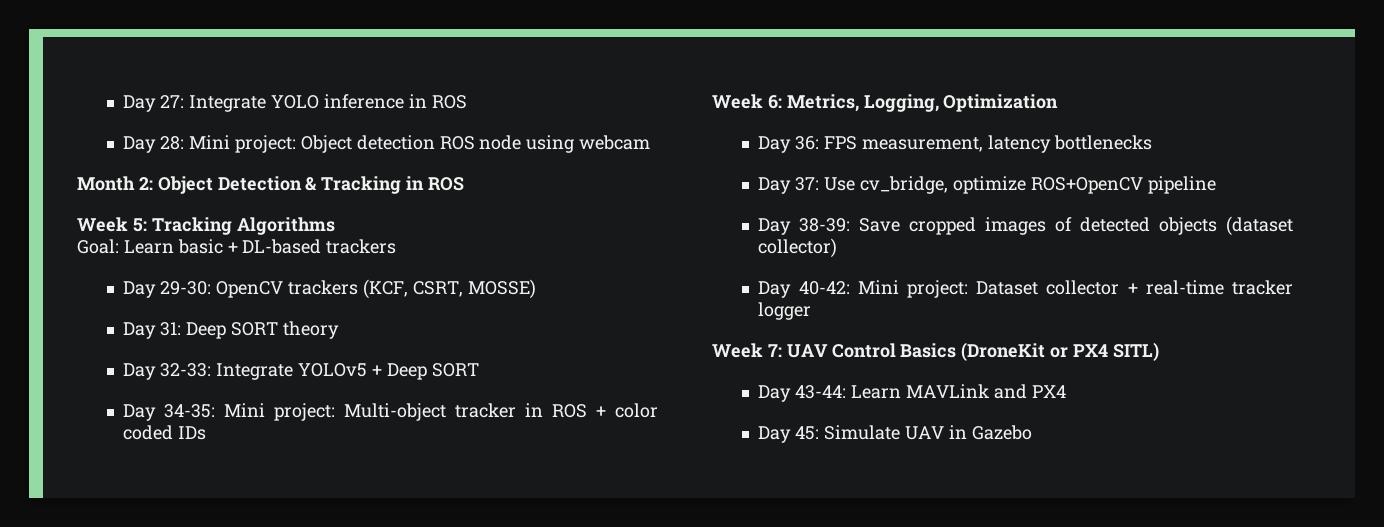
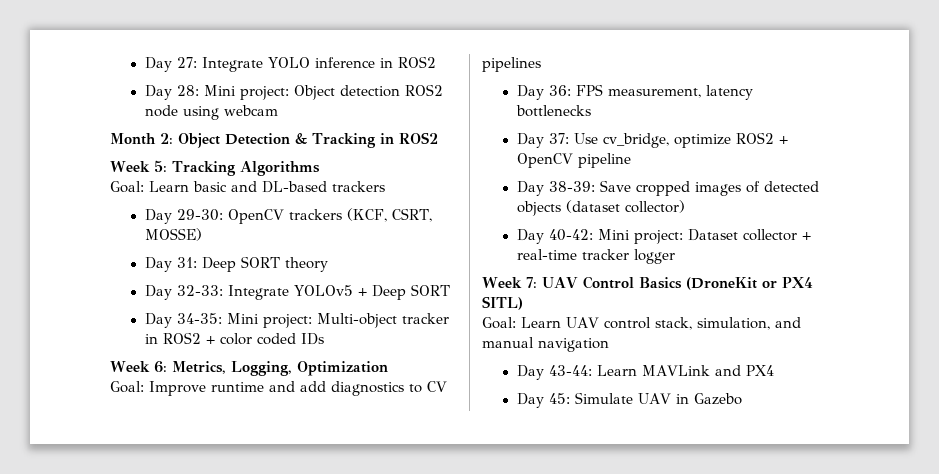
[431,95,467,109] ROS -> [397,56,436,68] ROS2
[439,136,475,150] ROS -> [404,84,443,96] ROS2
[428,177,465,191] ROS -> [398,132,438,144] ROS2
[227,242,238,253] + -> [231,181,257,192] and
[552,404,588,418] ROS -> [162,332,201,344] ROS2
(1059, 103) none -> [110,381,447,396] [482,57,541,72] // Goal: Improve runtime and add diagnostics to CV pipelines
[1030,177,1143,194] ROS+OpenCV -> [735,132,788,144] [516,153,573,168] ROS2 + OpenCV
(1159, 351) none -> [482,317,801,330] [482,337,609,352] // Goal: Learn UAV control stack, simulation, and manual navigation

